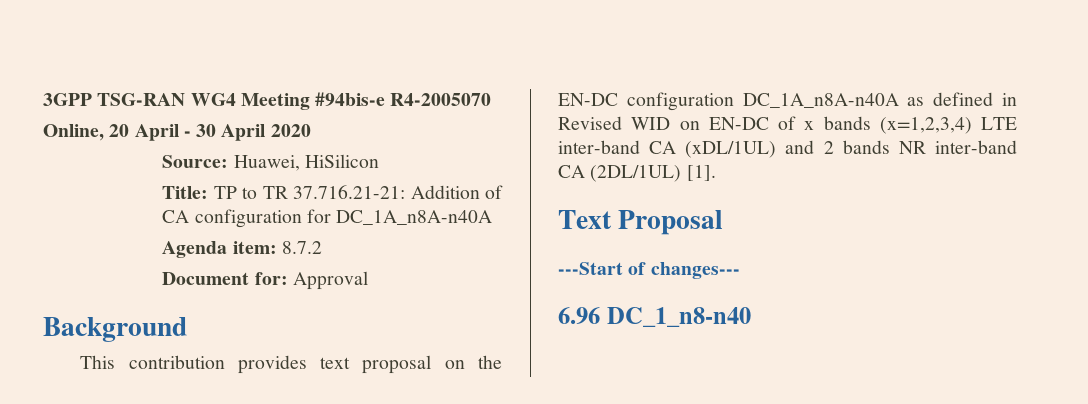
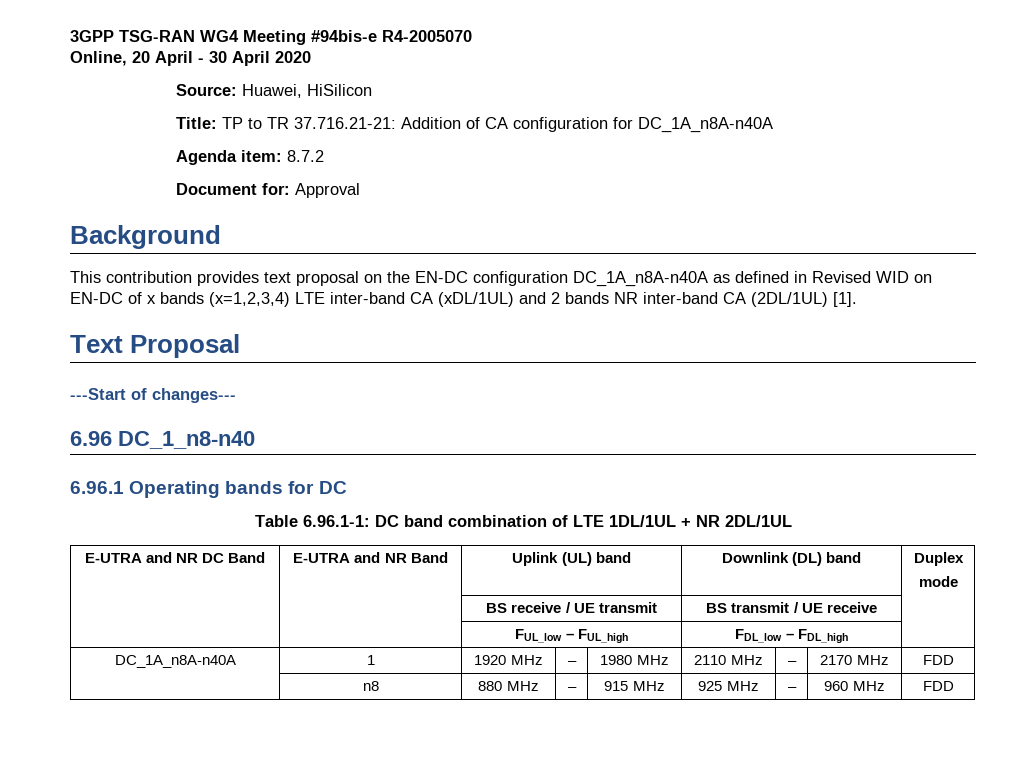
(751, 317) none -> [70,481,347,498] [254,515,792,527] [84,552,266,563] [293,552,448,563] [512,552,631,566] [721,552,862,566] [913,552,964,566] [918,576,958,587] [486,602,657,613] [706,602,877,613] [515,629,628,643] [735,629,848,643] [114,655,236,668] [366,655,375,665] [474,655,543,665] [567,661,577,665] [600,655,669,665] [694,655,763,665] [787,661,797,665] [820,655,889,665] [922,655,954,665] [362,681,379,691] [478,681,539,691] [567,687,577,691] [604,681,665,691] [698,681,759,691] [787,687,797,691] [824,681,885,691] [922,681,954,691] // 6.96.1 Operating bands for DC // Table 6.96.1-1: DC band combination of LTE 1DL/1UL + NR 2DL/1UL // E-UTRA and NR DC Band | E-UTRA and NR Band | Uplink (UL) band | Downlink (DL) band | Duplex // mode // | | BS receive / UE transmit | BS transmit / UE receive | // | | FUL_low – FUL_high | FDL_low – FDL_high | // DC_1A_n8A-n40A | 1 | 1920 MHz | – | 1980 MHz | 2110 MHz | – | 2170 MHz | FDD // | n8 | 880 MHz | – | 915 MHz | 925 MHz | – | 960 MHz | FDD

